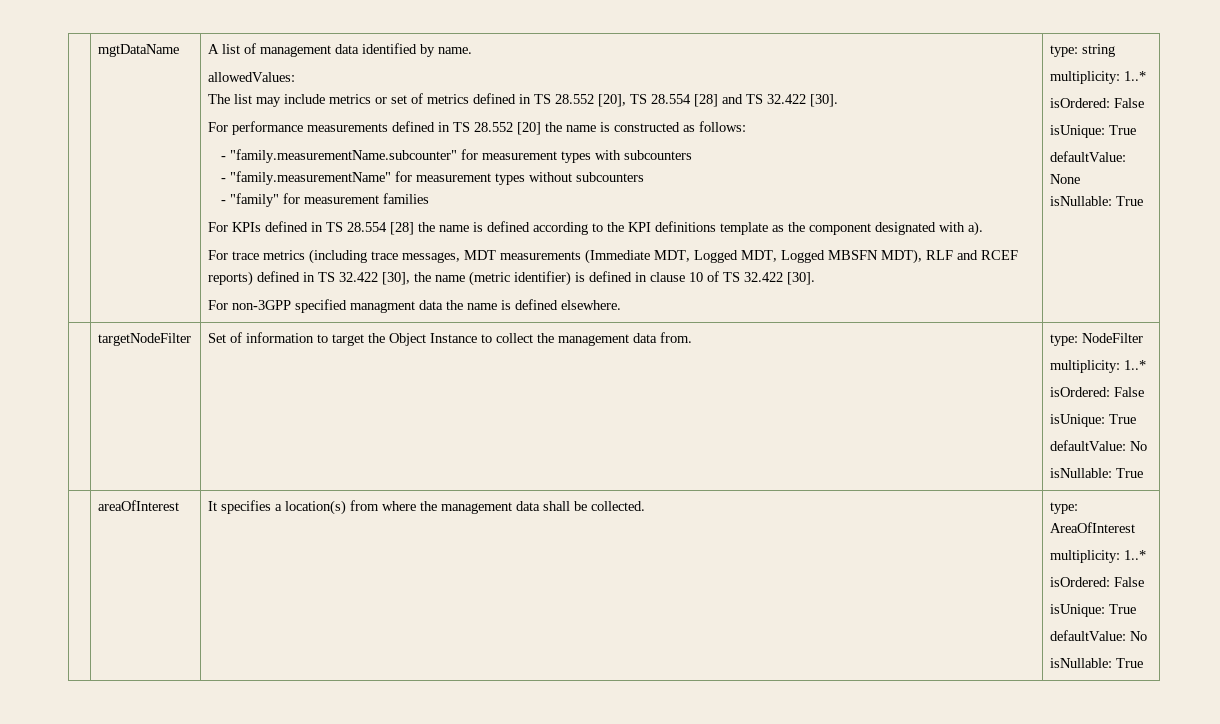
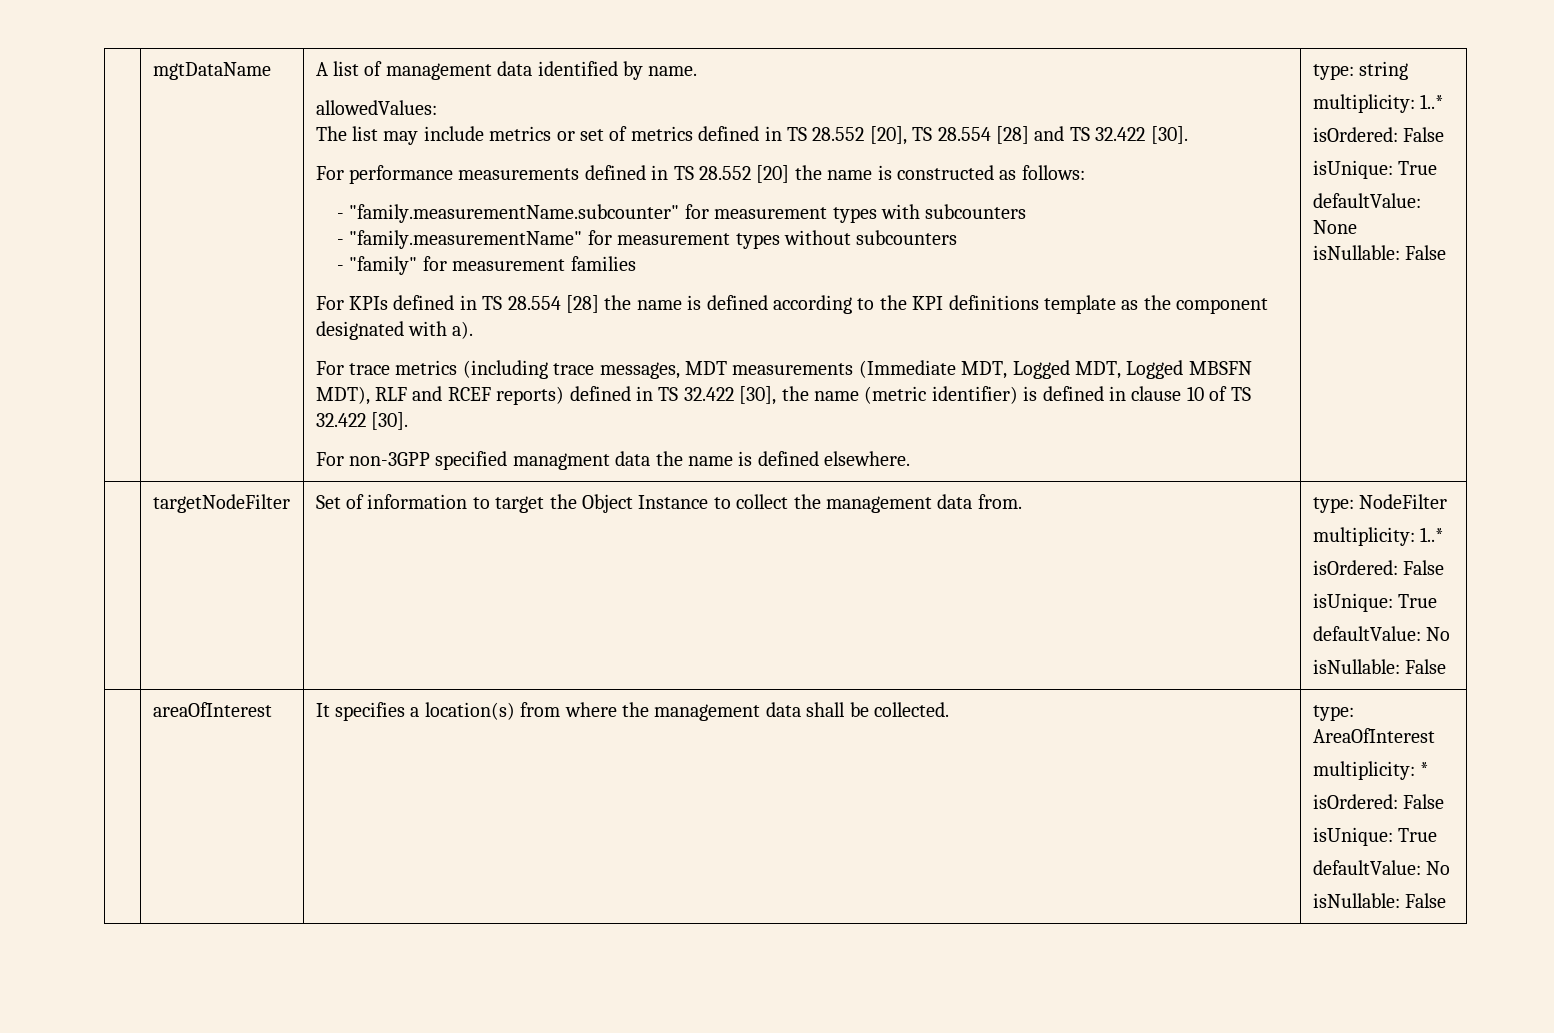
[1115,196,1143,206] True -> [1404,245,1446,260] False
[1115,468,1143,478] True -> [1404,659,1446,674] False
[1123,550,1146,560] [1049,577,1144,587] [1049,604,1136,617] [1049,630,1147,641] [1049,658,1143,668] 1..* // isOrdered: False // isUnique: True // defaultValue: No // isNullable: True -> [1419,762,1429,776] [1312,794,1444,809] [1312,827,1437,846] [1312,860,1450,875] [1312,893,1446,908] * // isOrdered: False // isUnique: True // defaultValue: No // isNullable: False

